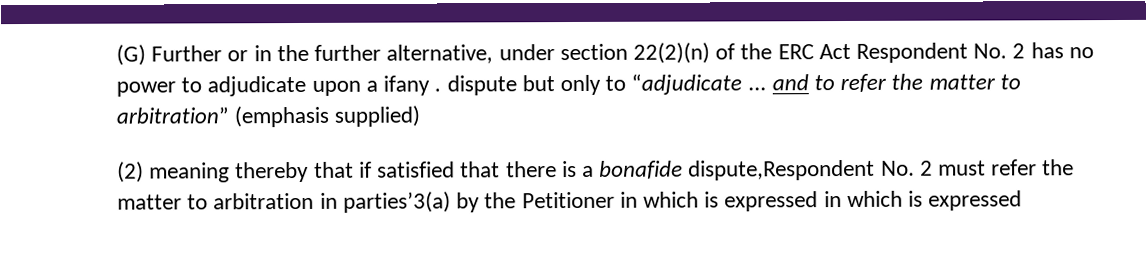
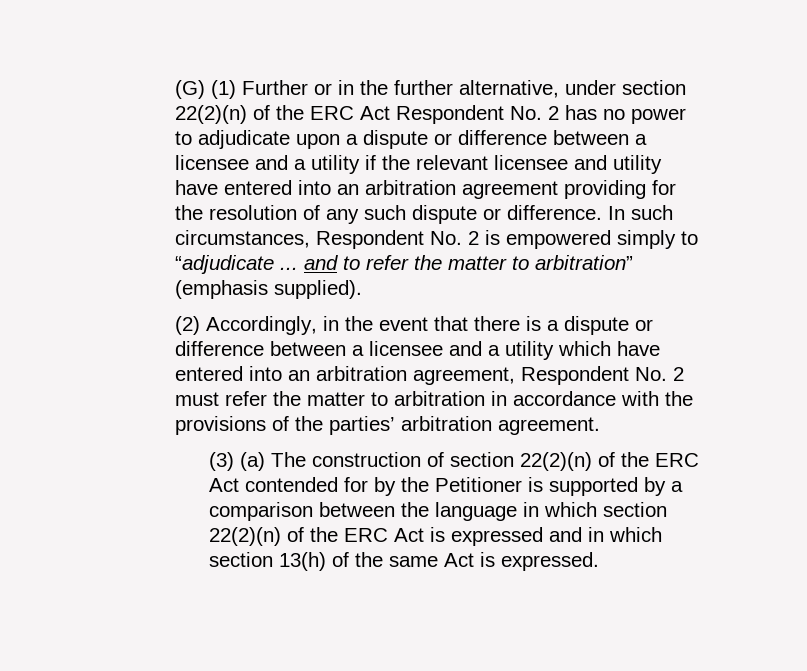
(147, 55) none -> [210,80,236,99] (1)
[383,74,601,96] ifany . dispute but only -> [362,130,647,149] [174,155,662,174] [174,180,676,199] [174,205,673,224] [174,230,676,249] dispute or difference between a licensee and a utility if the relevant licensee and utility have entered into an arbitration agreement providing for the resolution of any such dispute or difference. In such circumstances, Respondent No. 2 is empowered simply
[334,105,421,127] supplied) -> [273,280,362,299] supplied).
[149,159,876,183] meaning thereby that if satisfied that there is a bonafide dispute,Respondent -> [205,316,653,335] [174,341,660,360] [174,366,629,385] Accordingly, in the event that there is a dispute or difference between a licensee and a utility which have entered into an arbitration agreement, Respondent
[342,190,1023,213] parties’3(a) by the Petitioner in which is expressed in which is expressed -> [512,391,693,406] [174,416,600,435] [208,452,699,471] [208,477,683,496] [208,502,667,521] [208,527,662,546] [208,552,599,571] accordance with the provisions of the parties’ arbitration agreement. // (3) (a) The construction of section 22(2)(n) of the ERC Act contended for by the Petitioner is supported by a comparison between the language in which section 22(2)(n) of the ERC Act is expressed and in which section 13(h) of the same Act is expressed.

